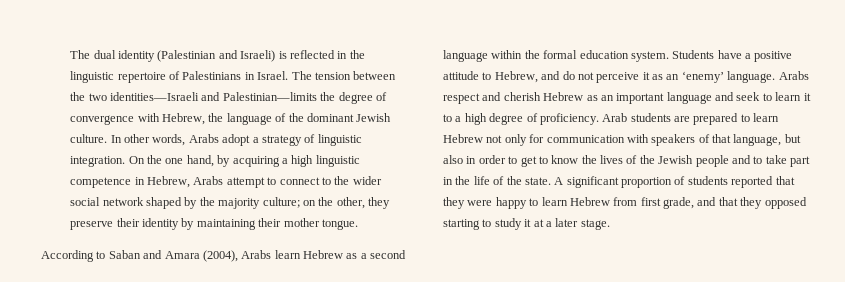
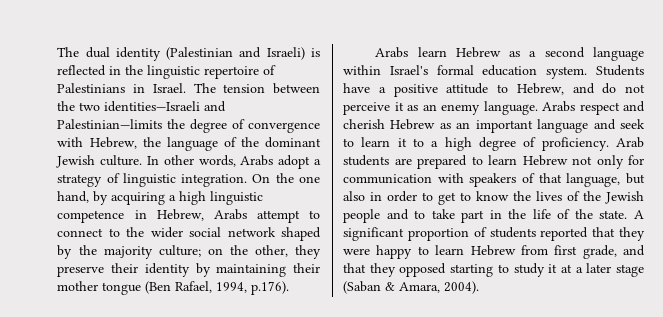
[321,219,358,230] [41,250,238,262] tongue. // According to Saban and Amara (2004), -> [102,281,290,295] tongue (Ben Rafael, 1994, p.176). //
[524,50,540,59] the -> [389,65,428,75] Israel's
[681,71,724,83] ‘enemy’ -> [441,104,480,115] enemy
[580,219,610,230] stage. -> [616,264,644,277] [343,281,479,294] stage (Saban & Amara, 2004).

